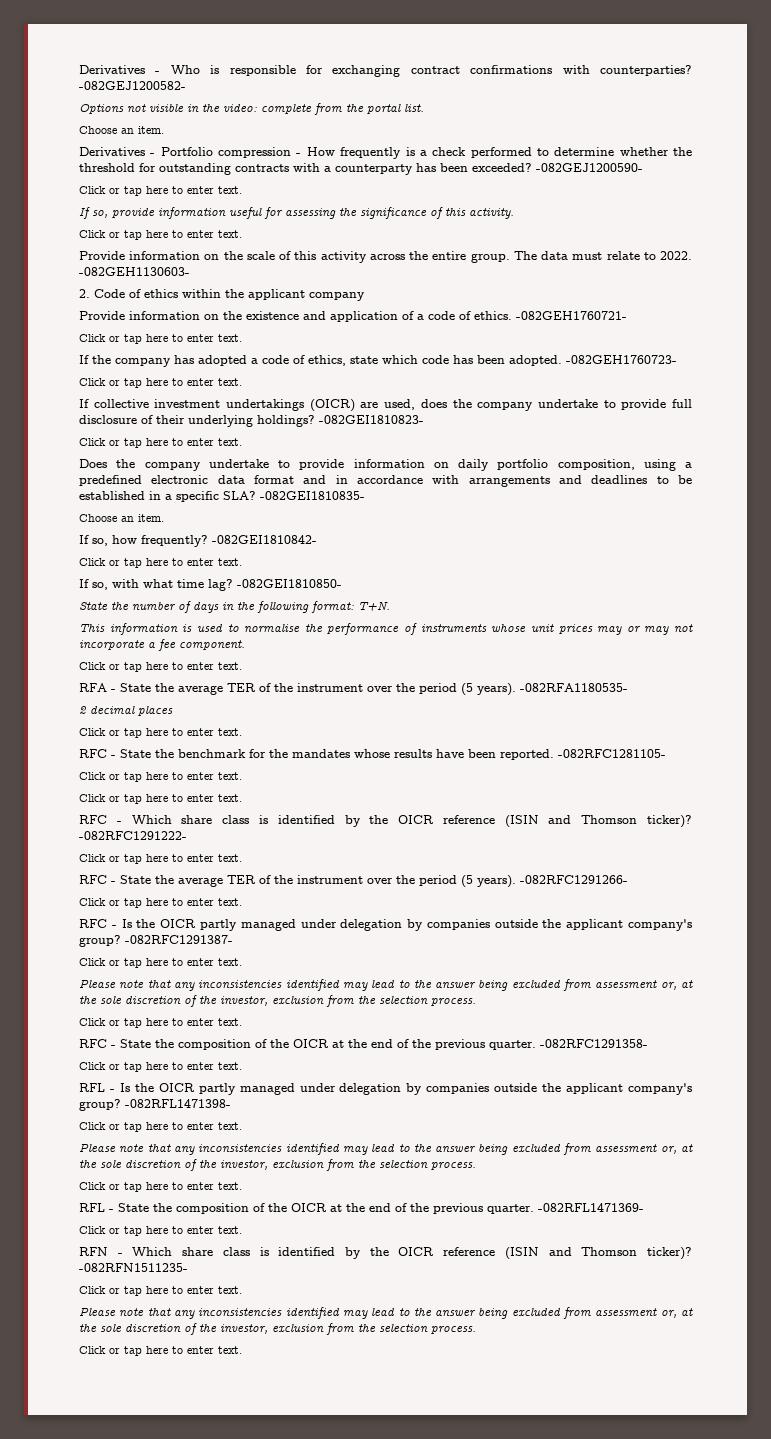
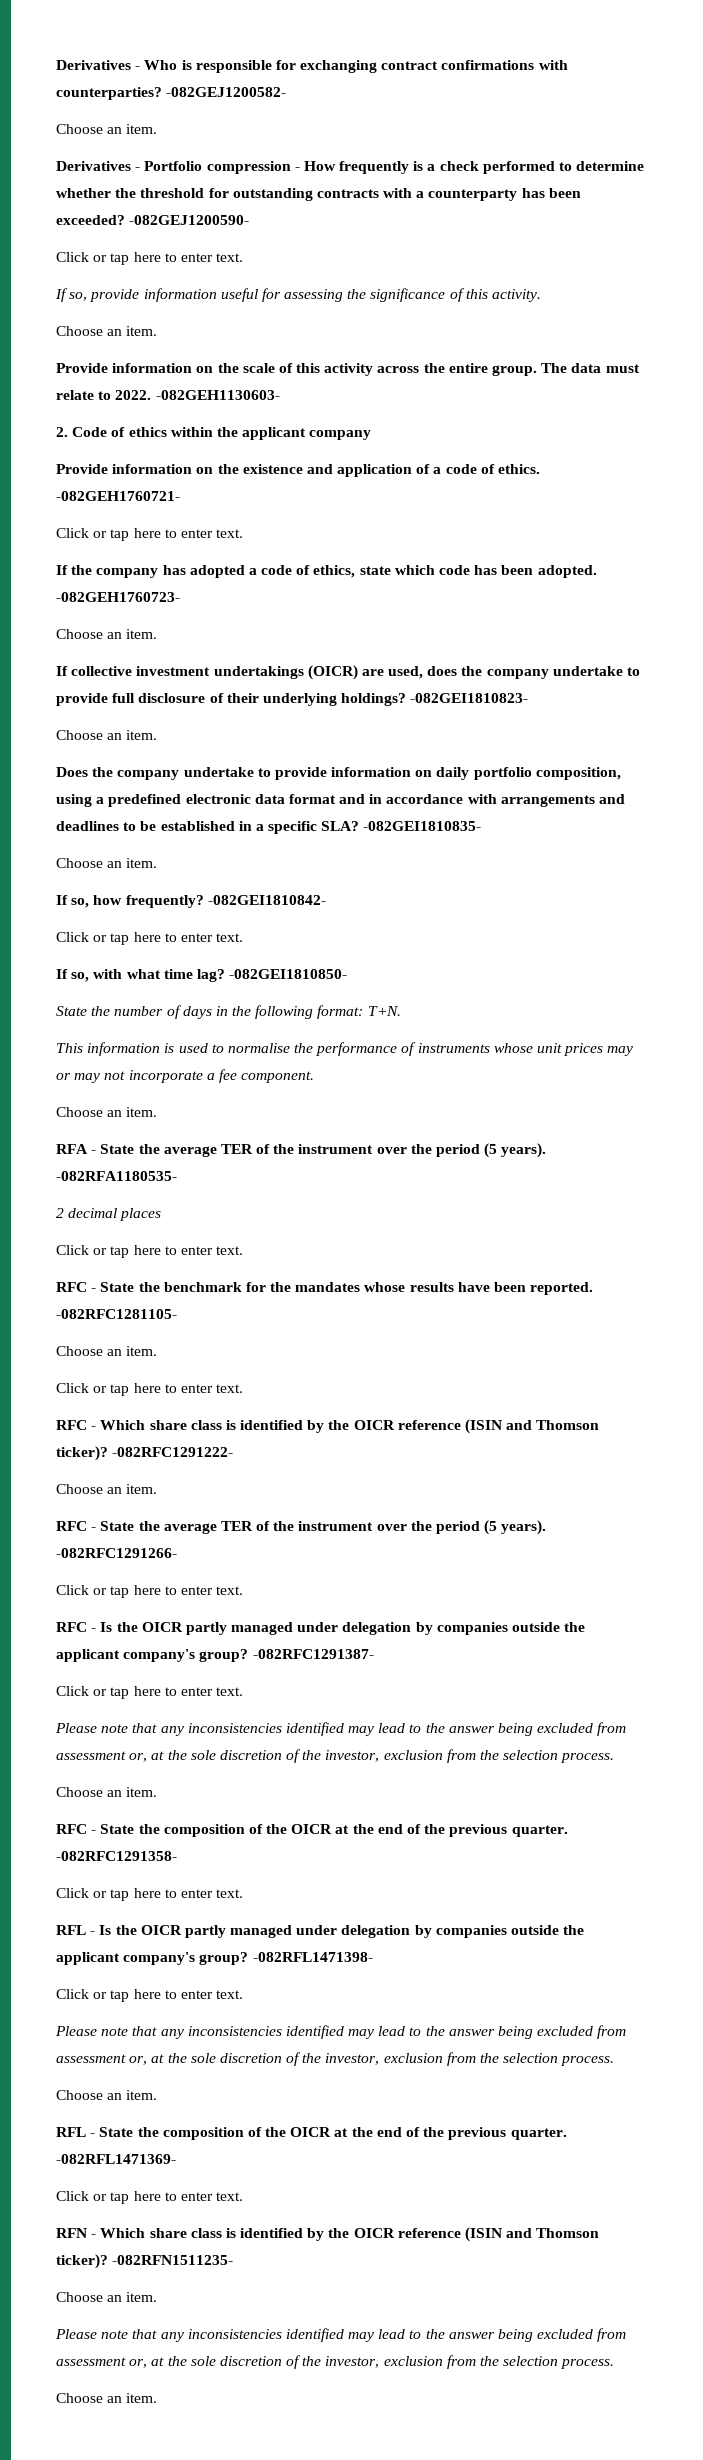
[79,103,424,115] // Options not visible in the video: complete from the portal list. -> (287, 92) none
[79,230,242,240] Click or tap here to enter text. -> [56,326,158,336] Choose an item.
[79,378,242,388] Click or tap here to enter text. -> [56,629,158,639] Choose an item.
[79,438,242,448] Click or tap here to enter text. -> [56,730,158,740] Choose an item.
[79,662,242,672] Click or tap here to enter text. -> [56,1107,158,1117] Choose an item.
[79,772,242,782] Click or tap here to enter text. -> [56,1346,158,1356] Choose an item.
[79,854,242,864] Click or tap here to enter text. -> [56,1484,158,1494] Choose an item.
[79,1018,242,1028] Click or tap here to enter text. -> [56,1787,158,1797] Choose an item.
[79,1182,242,1192] Click or tap here to enter text. -> [56,2090,158,2100] Choose an item.
[79,1286,242,1296] Click or tap here to enter text. -> [56,2292,158,2302] Choose an item.
[79,1346,242,1356] Click or tap here to enter text. -> [56,2393,158,2403] Choose an item.

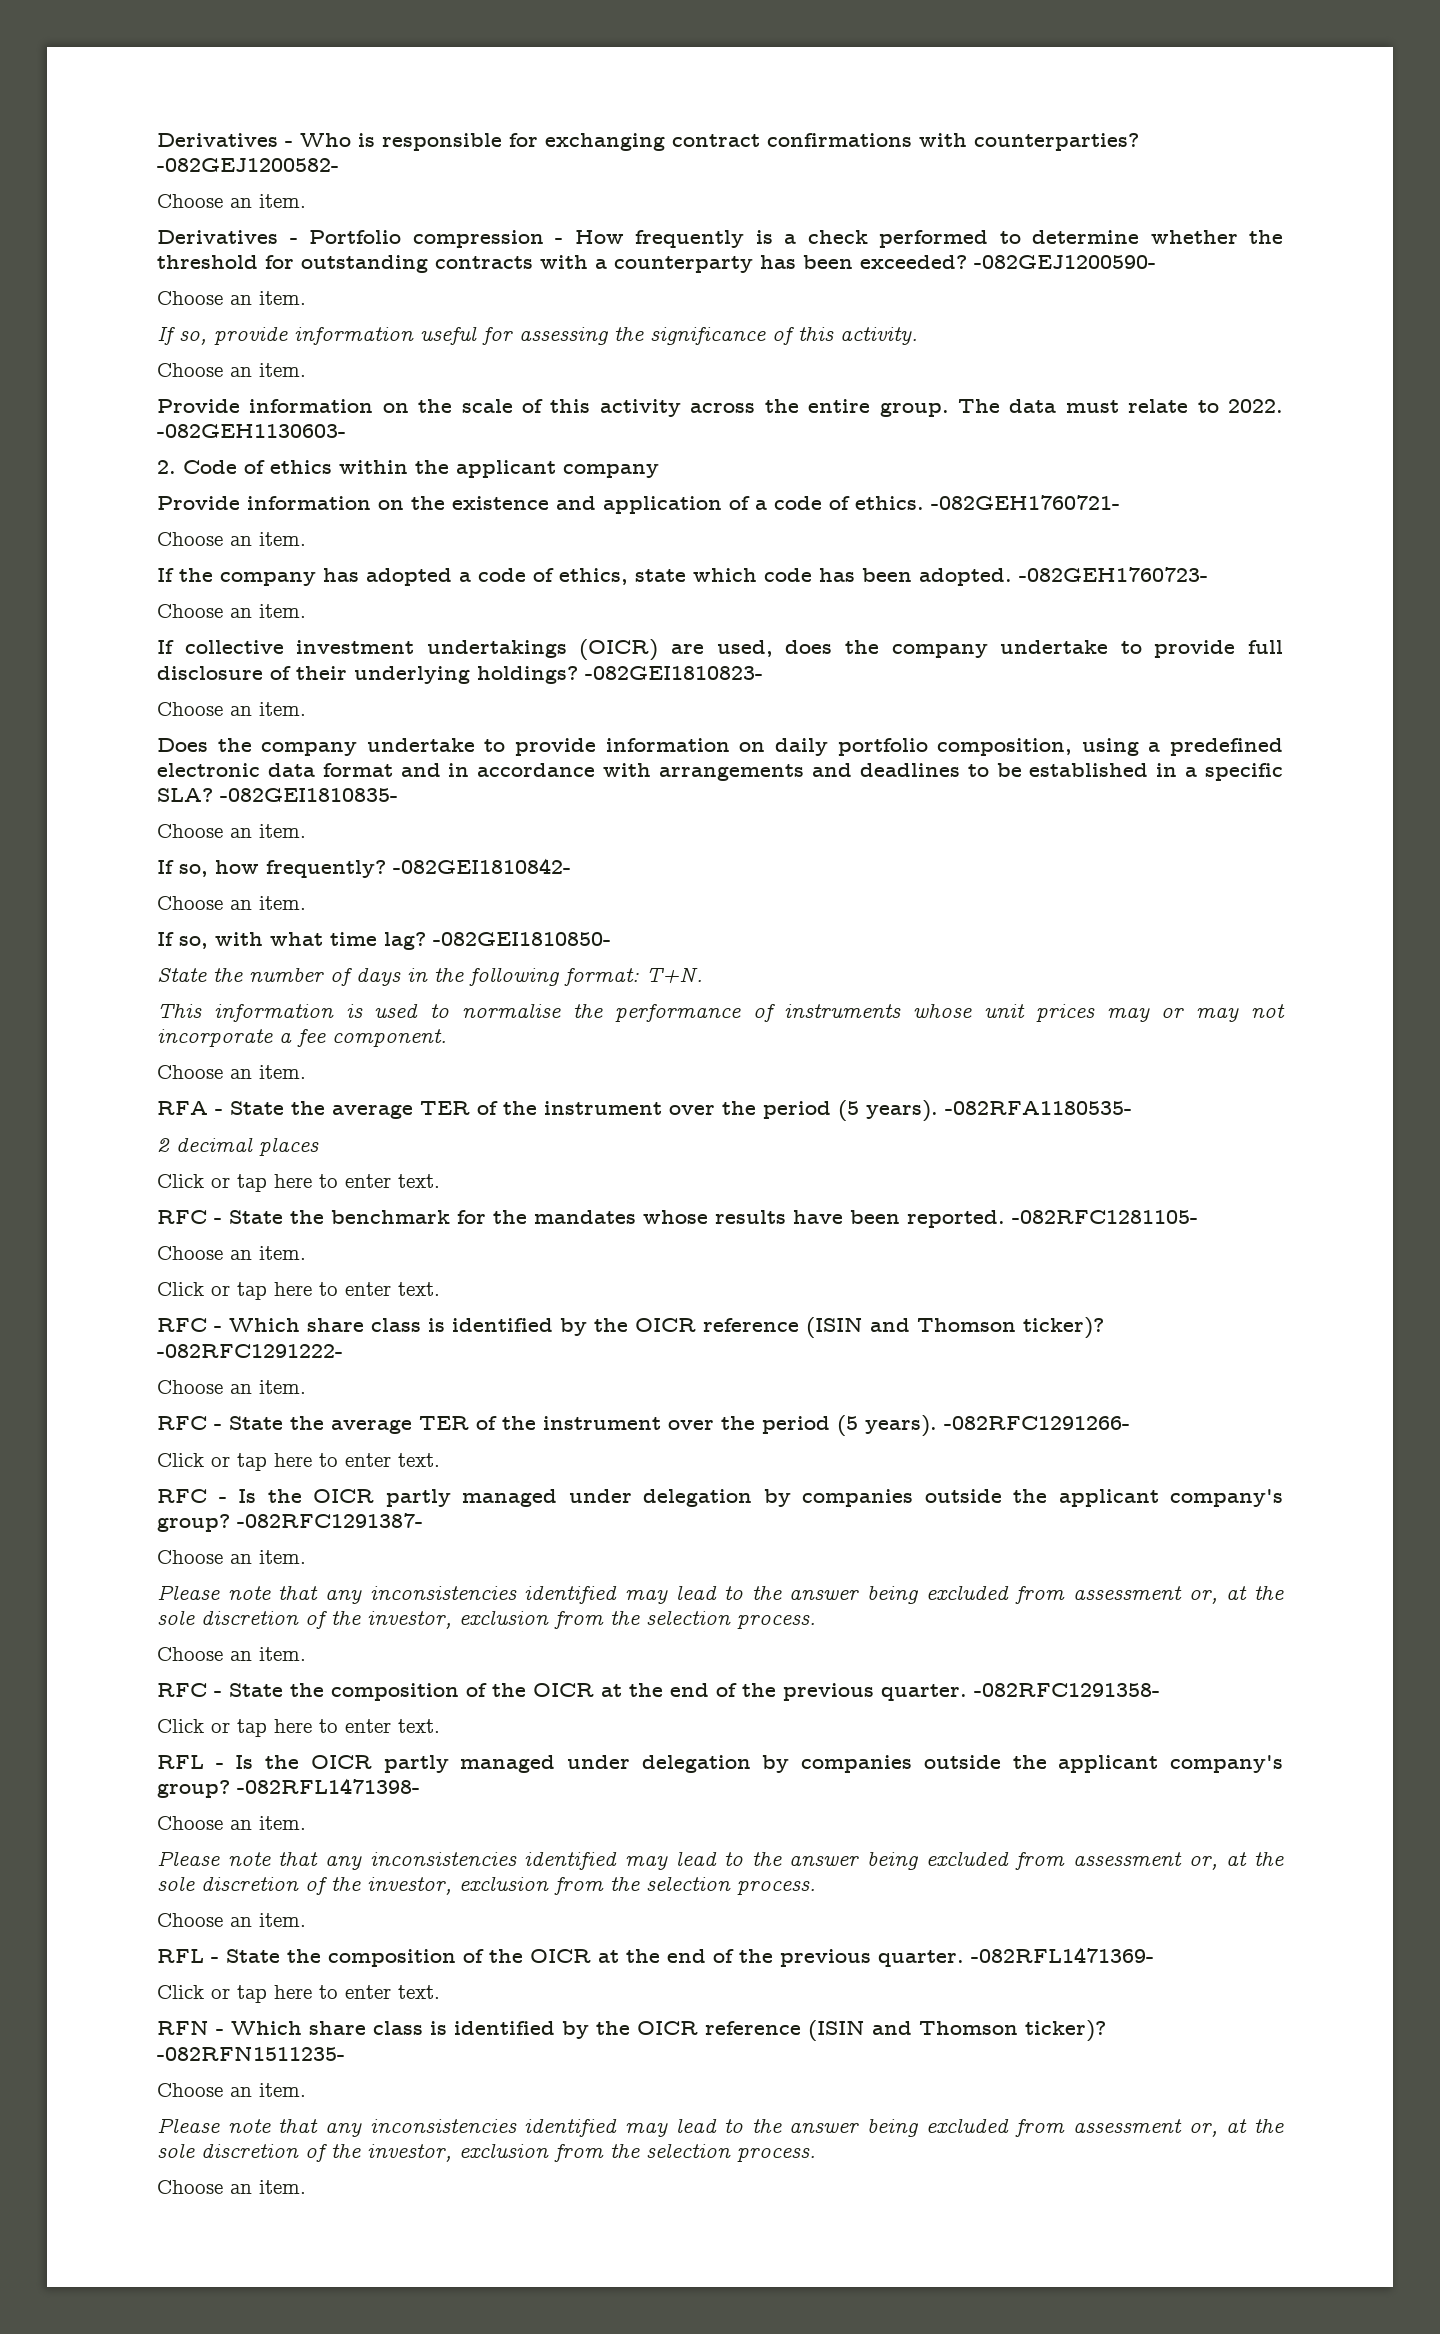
[56,252,244,265] Click or tap here to enter text. -> [157,291,306,305] Choose an item.
[56,528,244,541] Click or tap here to enter text. -> [157,532,306,546] Choose an item.
[56,932,244,945] Click or tap here to enter text. -> [157,896,306,910] Choose an item.
[56,1686,244,1699] Click or tap here to enter text. -> [157,1550,306,1564] Choose an item.
[56,1989,244,2002] Click or tap here to enter text. -> [157,1816,306,1830] Choose an item.

